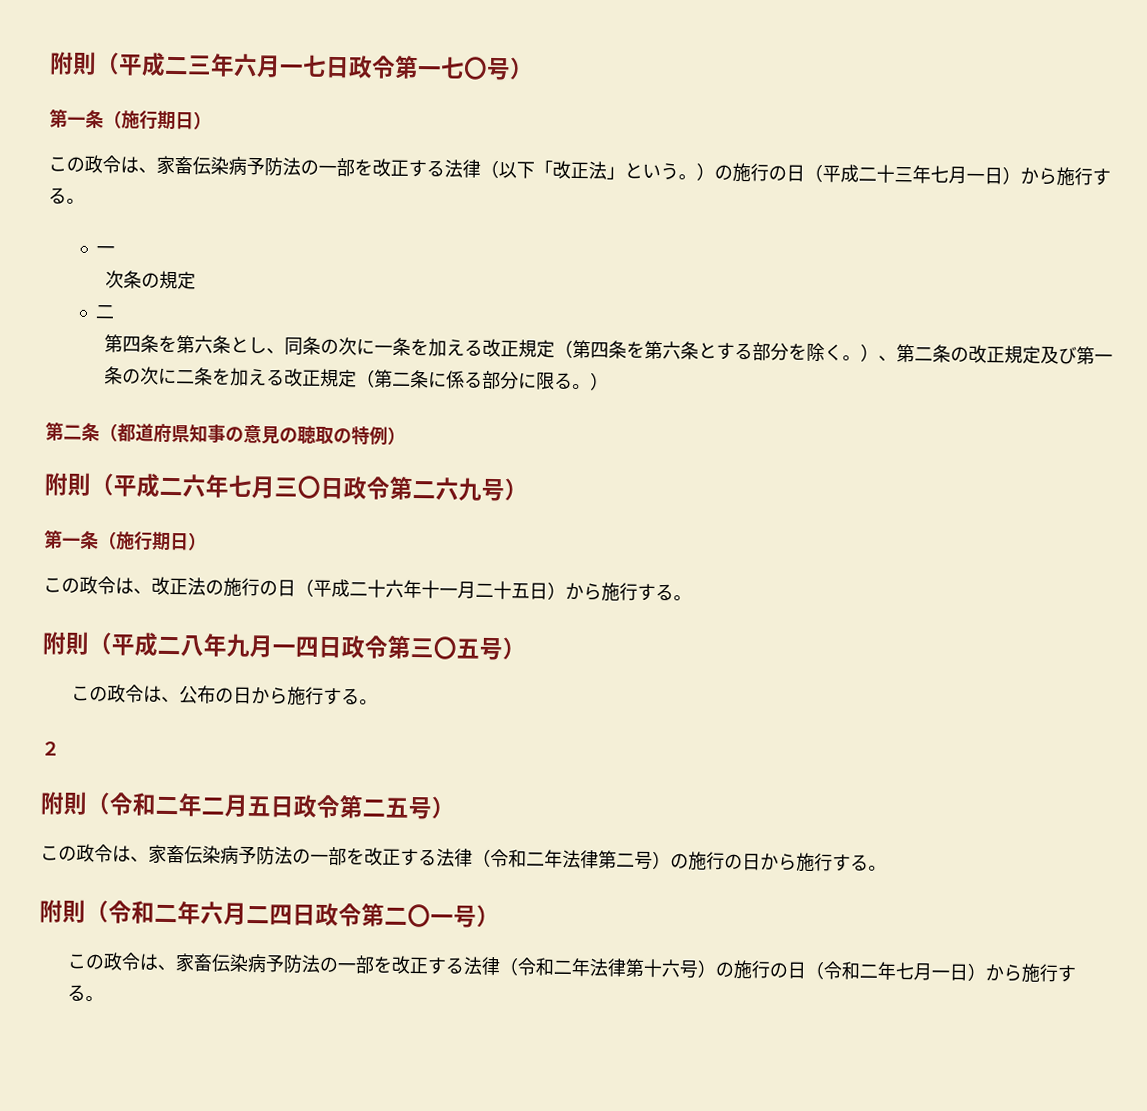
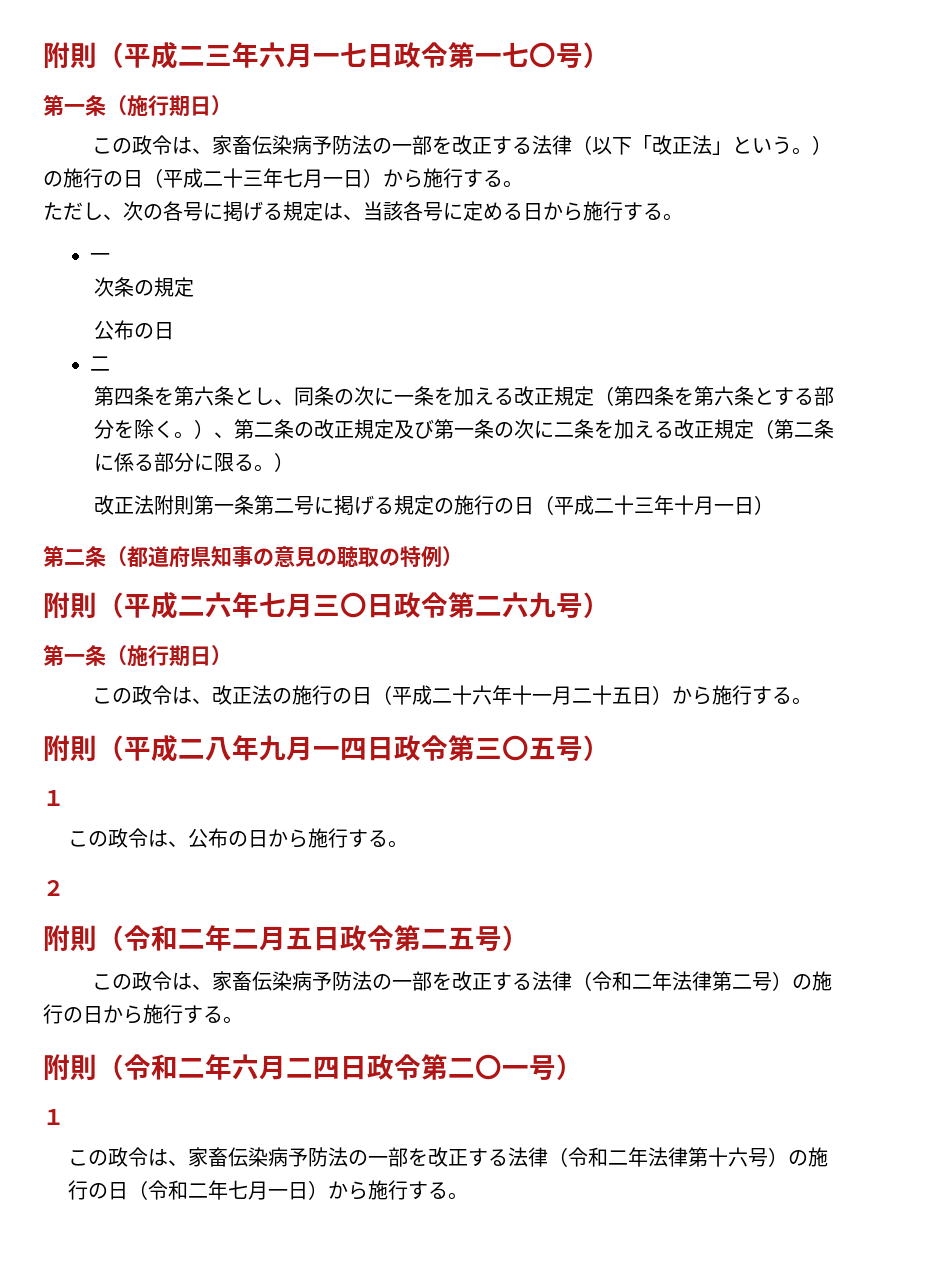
(85, 201) none -> [43,201,683,222] // ただし、次の各号に掲げる規定は、当該各号に定める日から施行する。
(196, 280) none -> [93,320,174,340] // 公布の日
(609, 381) none -> [93,495,774,516] // 改正法附則第一条第二号に掲げる規定の施行の日（平成二十三年十月一日）
(526, 648) none -> [43,790,64,806] // １
(500, 916) none -> [43,1109,64,1125] // １

